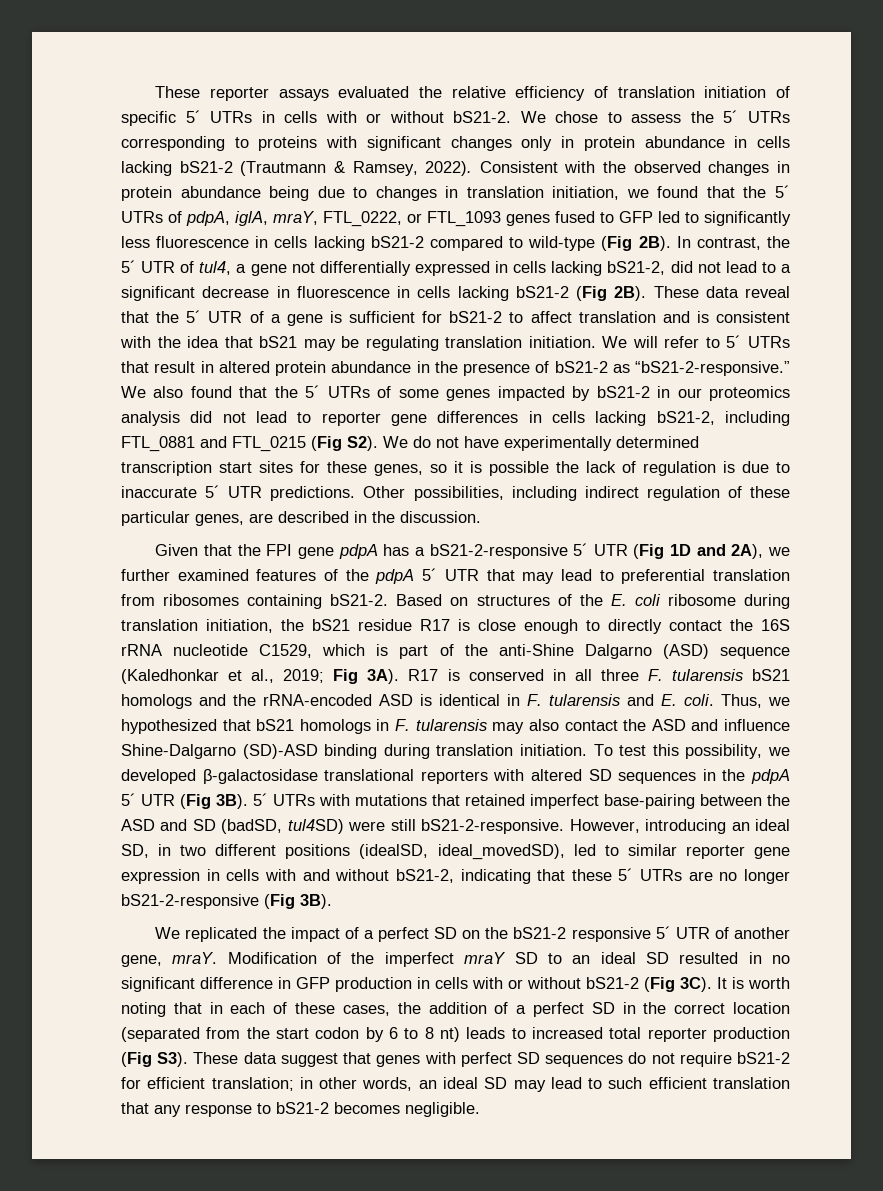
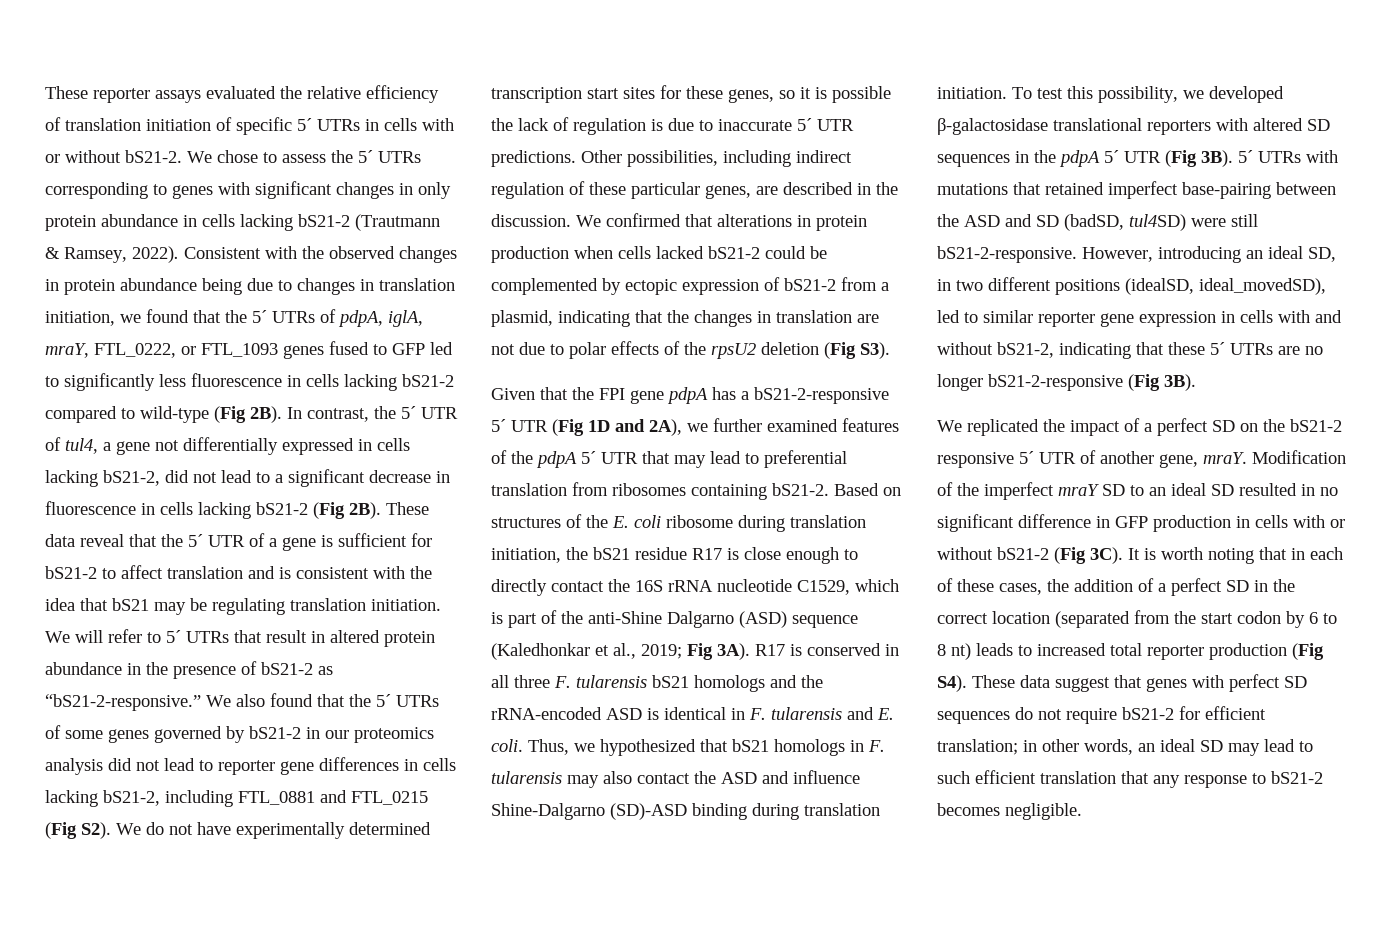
[258,136,318,151] proteins -> [172,185,213,199] genes
[521,136,575,151] only in -> [399,182,451,199] in only
[497,386,565,401] impacted -> [154,726,222,743] governed
(481, 517) none -> [576,213,867,231] [491,246,827,263] [491,277,889,295] [491,310,879,327] [491,341,890,359] We confirmed that alterations in protein production when cells lacked bS21-2 could be complemented by ectopic expression of bS21-2 from a plasmid, indicating that the changes in translation are not due to polar effects of the rpsU2 deletion (Fig S3).
[157,1052,189,1067] S3). -> [937,675,967,692] S4).

